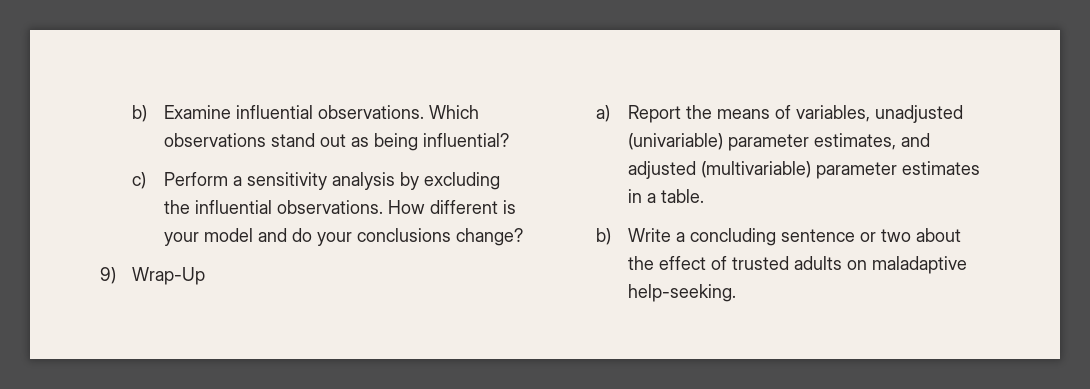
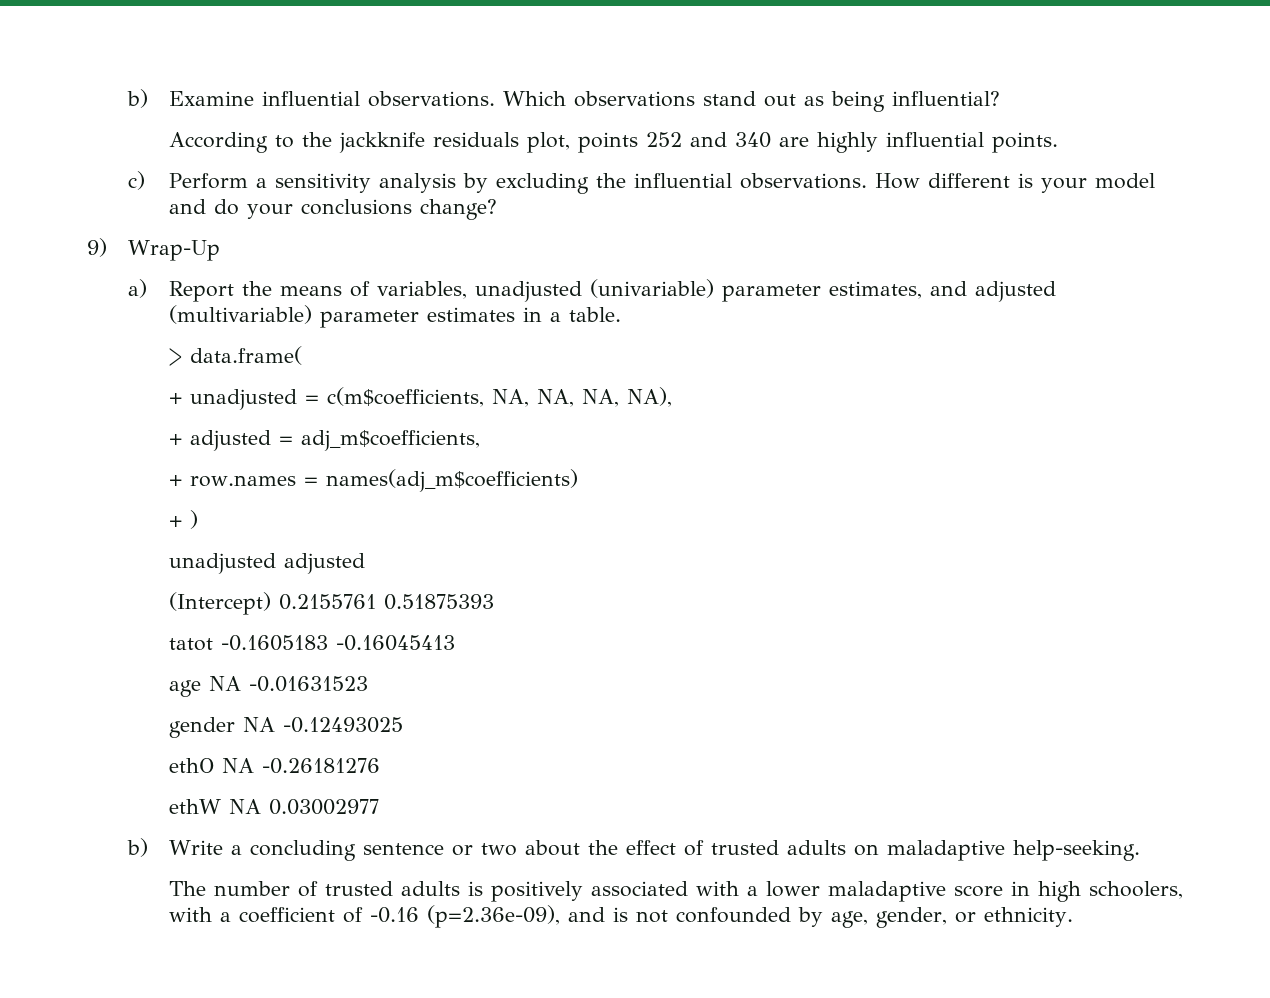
(510, 140) none -> [168,132,1058,153] // According to the jackknife residuals plot, points 252 and 340 are highly influential points.
(705, 196) none -> [168,346,302,366] [168,387,672,410] [168,430,480,451] [168,469,578,492] [168,510,198,529] [168,553,365,574] [168,592,494,615] [168,635,455,651] [168,676,368,697] [168,717,403,738] [168,758,380,774] [168,799,379,815] // > data.frame( // + unadjusted = c(m$coefficients, NA, NA, NA, NA), // + adjusted = adj_m$coefficients, // + row.names = names(adj_m$coefficients) // + ) // unadjusted adjusted // (Intercept) 0.2155761 0.51875393 // tatot -0.1605183 -0.16045413 // age NA -0.01631523 // gender NA -0.12493025 // ethO NA -0.26181276 // ethW NA 0.03002977
(737, 293) none -> [168,881,1183,902] [168,905,1073,928] // The number of trusted adults is positively associated with a lower maladaptive score in high schoolers, with a coefficient of -0.16 (p=2.36e-09), and is not confounded by age, gender, or ethnicity.

